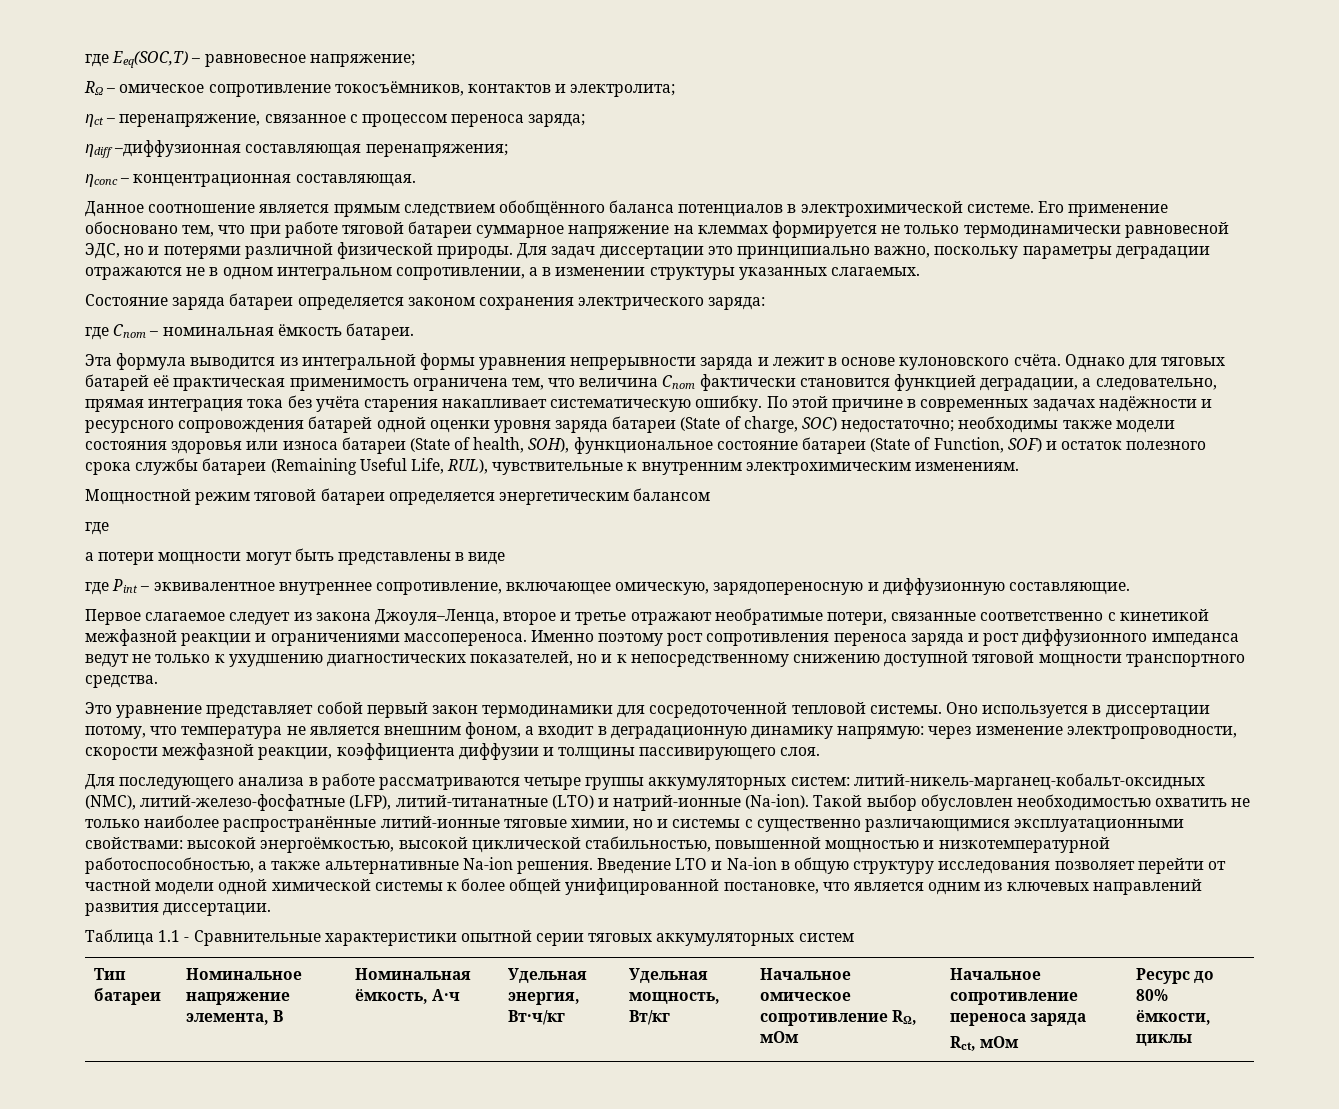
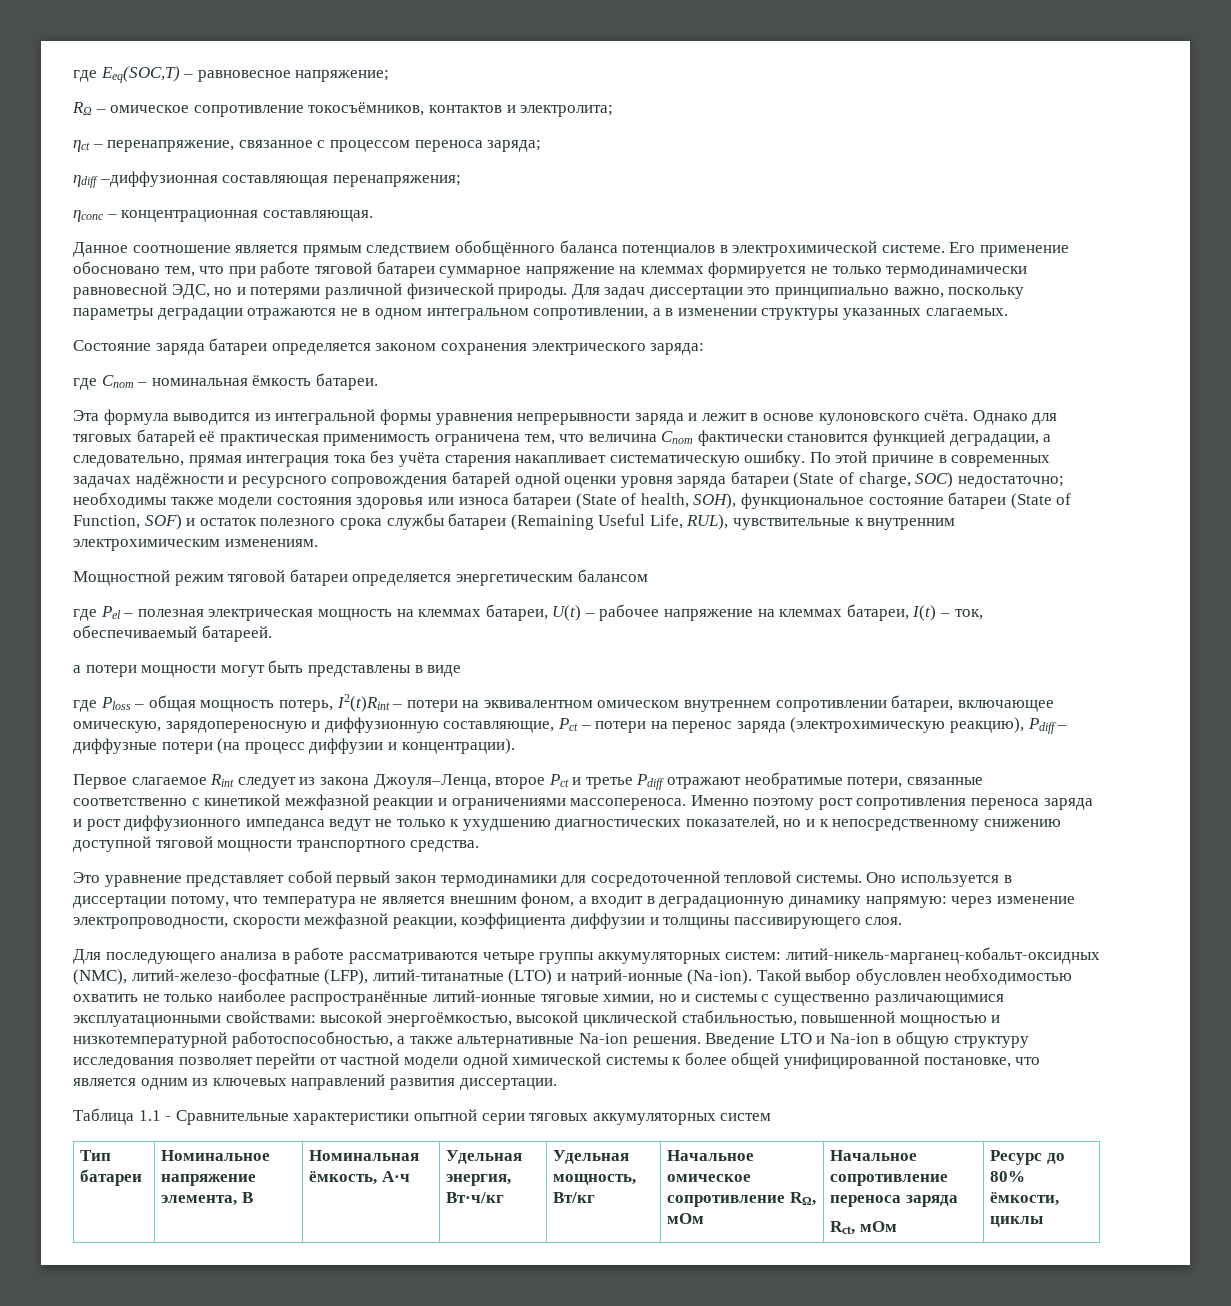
(109, 528) none -> [100,604,983,621] [73,625,272,642] Pel – полезная электрическая мощность на клеммах батареи, U(t) – рабочее напряжение на клеммах батареи, I(t) – ток, обеспечиваемый батареей.
[112,579,502,595] Pint – эквивалентное внутреннее сопротивление, -> [100,694,954,712] Ploss – общая мощность потерь, I2(t)Rint – потери на эквивалентном омическом внутреннем сопротивлении батареи,
[1009,582,1131,595] составляющие. -> [443,717,1068,734] [73,738,515,754] составляющие, Pct – потери на перенос заряда (электрохимическую реакцию), Pdiff – диффузные потери (на процесс диффузии и концентрации).
(226, 616) none -> [210,774,235,787] Rint
(557, 618) none -> [548,774,569,787] Pct
(627, 618) none -> [636,774,665,790] Pdiff

